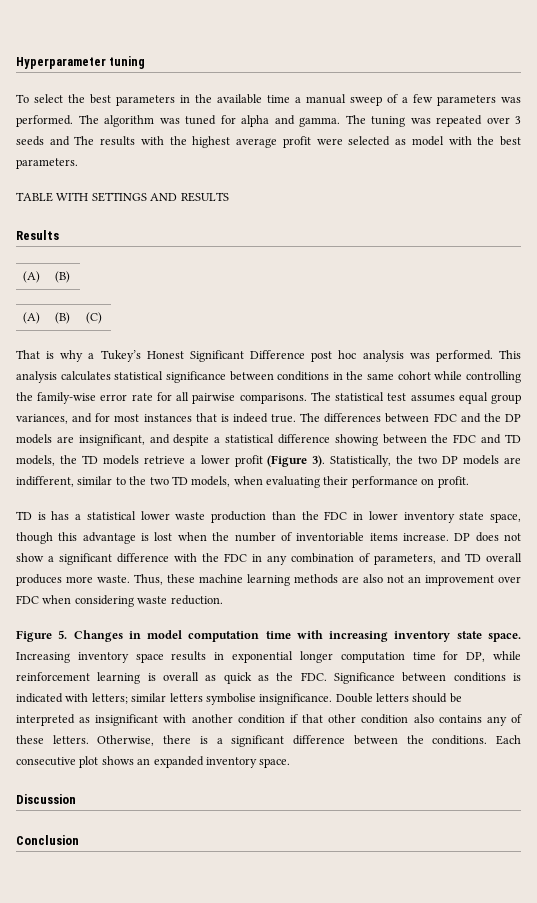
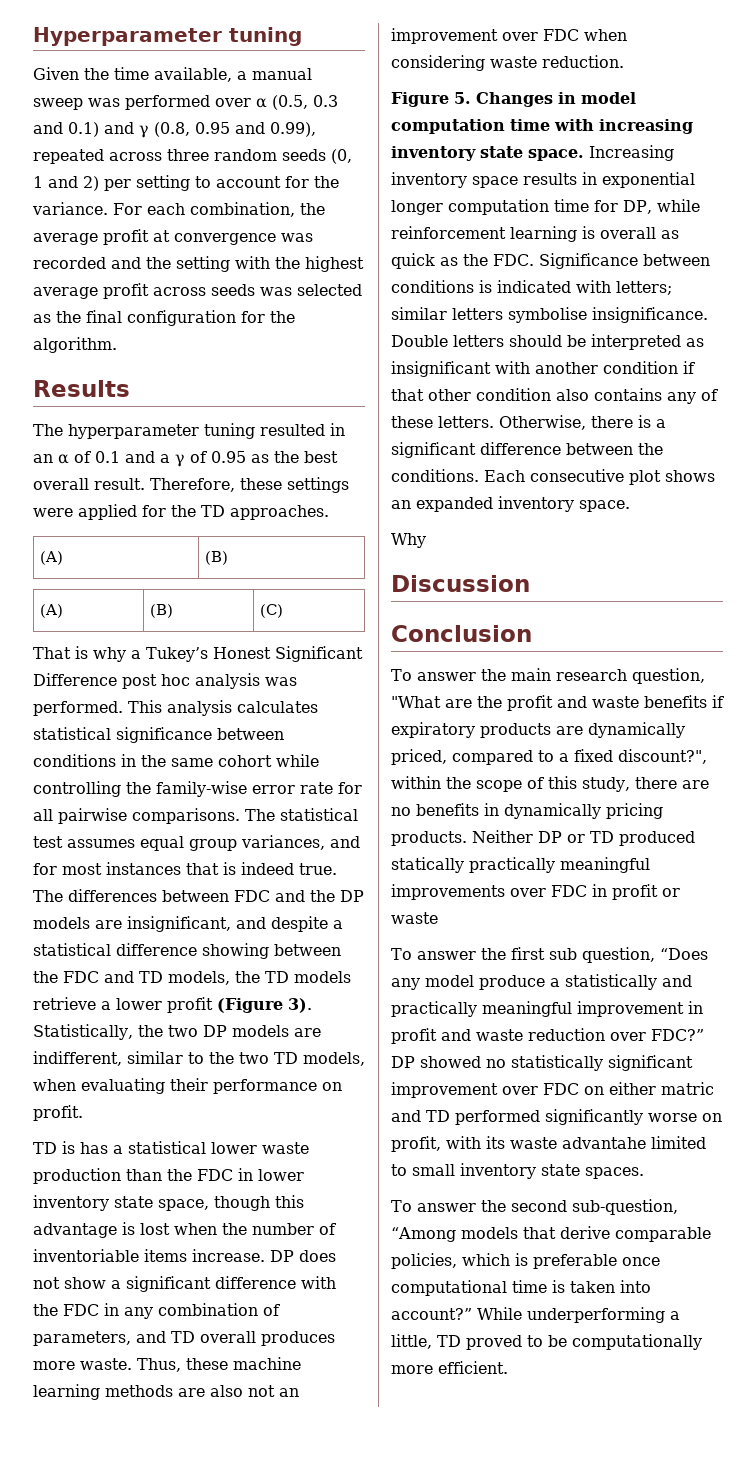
[16,94,521,106] [16,115,521,127] [16,136,136,146] To select the best parameters in the available time a manual sweep of a few parameters was performed. The algorithm was tuned for alpha and gamma. The tuning was repeated over 3 seeds and The results -> [33,67,312,82] [33,95,338,110] [33,122,316,138] [33,149,352,164] [33,175,339,191] [32,202,325,217] [33,229,313,245] [33,256,230,272] Given the time available, a manual sweep was performed over α (0.5, 0.3 and 0.1) and γ (0.8, 0.95 and 0.99), repeated across three random seeds (0, 1 and 2) per setting to account for the variance. For each combination, the average profit at convergence was recorded and the setting
[316,136,522,146] [16,158,78,169] [16,192,229,202] [16,230,59,240] were selected as model with the best parameters. // TABLE WITH SETTINGS AND RESULTS // Results -> [153,284,362,296] [33,310,295,326] [33,337,117,353] [33,380,130,397] [33,423,345,439] [33,451,338,467] [33,477,349,493] [33,504,329,520] across seeds was selected as the final configuration for the algorithm. // Results // The hyperparameter tuning resulted in an α of 0.1 and a γ of 0.95 as the best overall result. Therefore, these settings were applied for the TD approaches.
(291, 763) none -> [391,533,426,548] // Why
(79, 840) none -> [391,668,705,684] [391,695,724,711] [391,722,685,738] [391,749,707,765] [391,776,709,792] [391,803,663,819] [391,830,695,846] [391,857,650,873] [391,884,680,900] [391,912,438,924] [391,947,708,963] [391,974,692,990] [391,1001,703,1017] [391,1028,704,1044] [391,1055,693,1071] [391,1082,714,1098] [391,1109,722,1125] [391,1136,706,1152] [391,1163,644,1179] [391,1199,678,1215] [391,1226,711,1242] [391,1253,660,1269] [391,1280,651,1296] [391,1307,680,1323] [391,1334,702,1350] [391,1361,508,1374] // To answer the main research question, "What are the profit and waste benefits if expiratory products are dynamically priced, compared to a fixed discount?", within the scope of this study, there are no benefits in dynamically pricing products. Neither DP or TD produced statically practically meaningful improvements over FDC in profit or waste // To answer the first sub question, “Does any model produce a statistically and practically meaningful improvement in profit and waste reduction over FDC?” DP showed no statistically significant improvement over FDC on either matric and TD performed significantly worse on profit, with its waste advantahe limited to small inventory state spaces. // To answer the second sub-question, “Among models that derive comparable policies, which is preferable once computational time is taken into account?” While underperforming a little, TD proved to be computationally more efficient.

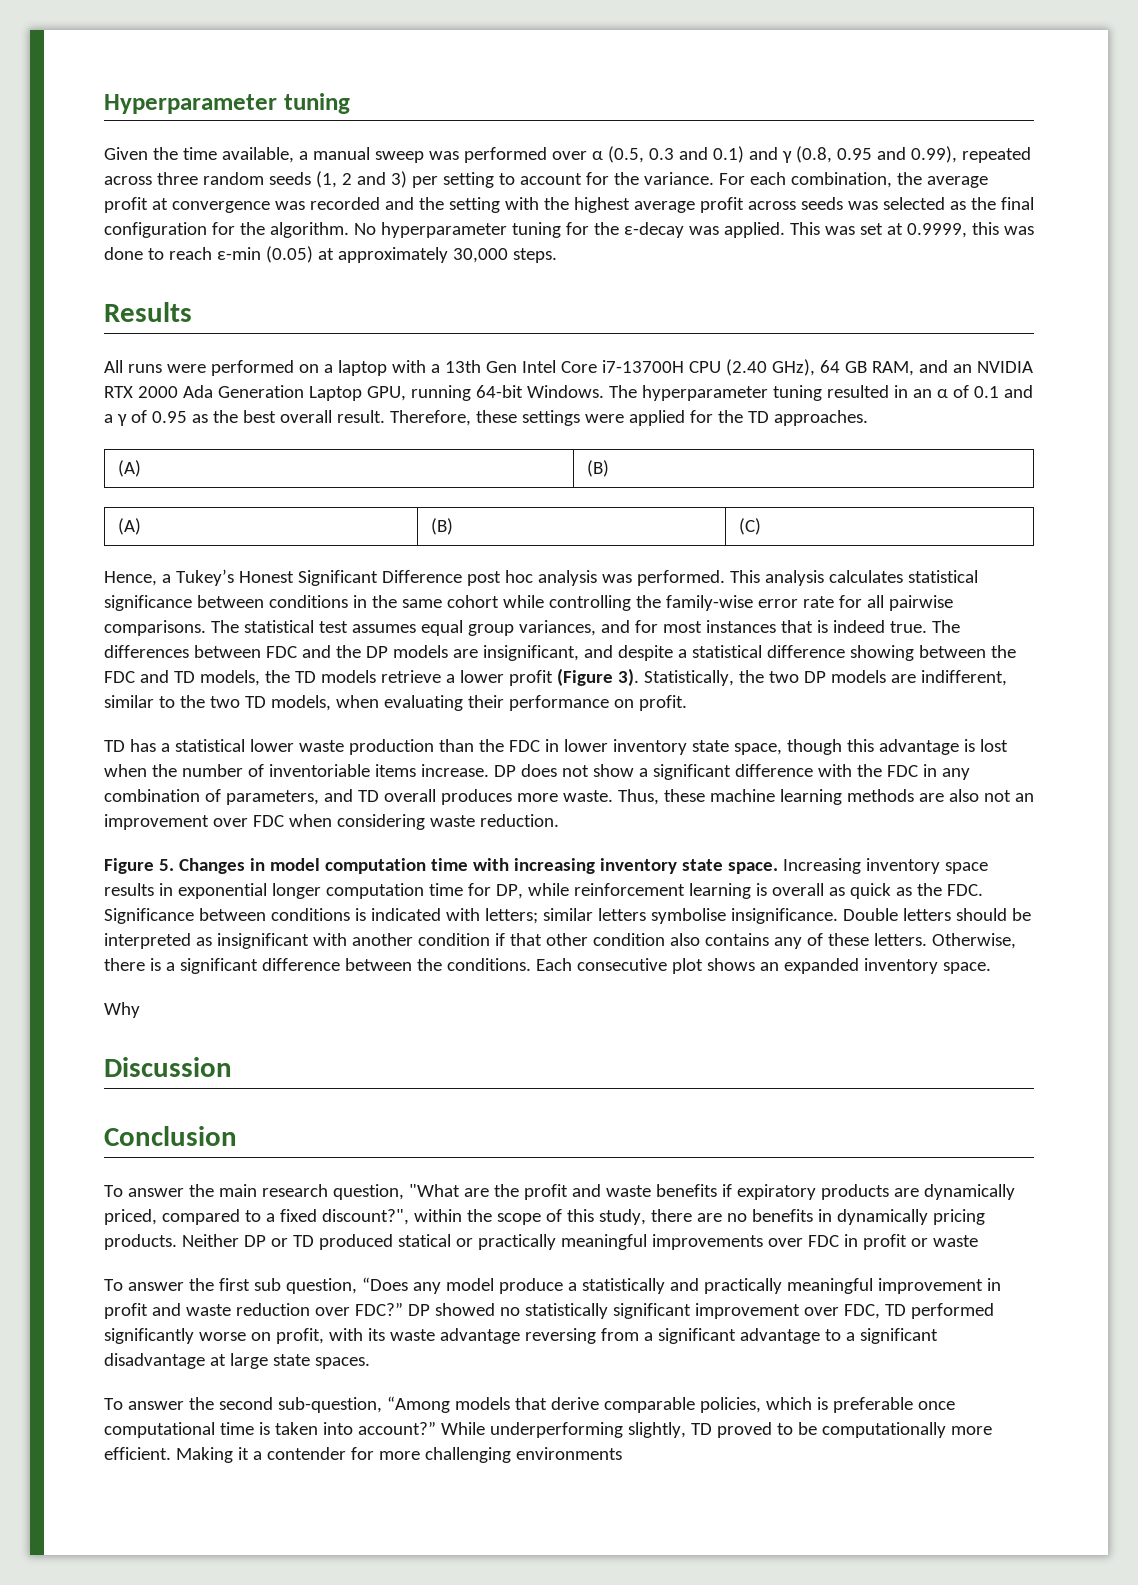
[331,149,352,164] [33,176,99,191] (0, 1 and 2) -> [315,171,407,188] (1, 2 and 3)
[33,380,130,397] // Results // -> [353,222,1034,238] [104,246,557,263] [104,302,192,322] [104,359,1033,376] [104,385,604,401] No hyperparameter tuning for the ε-decay was applied. This was set at 0.9999, this was done to reach ε-min (0.05) at approximately 30,000 steps. // Results // All runs were performed on a laptop with a 13th Gen Intel Core i7-13700H CPU (2.40 GHz), 64 GB RAM, and an NVIDIA RTX 2000 Ada Generation Laptop GPU, running 64-bit Windows.
[33,646,126,662] That is why -> [104,571,157,586] Hence,
[62,1141,75,1154] is -> (125, 746) none
[391,857,464,873] statically -> [397,1234,473,1247] statical or
[543,1082,714,1095] [391,1110,421,1122] FDC on either matric and -> [843,1304,880,1319] FDC,
[562,1136,706,1149] [391,1163,536,1179] advantahe limited to small inventory -> [439,1328,938,1344] [104,1353,268,1369] advantage reversing from a significant advantage to a significant disadvantage at large
[670,1311,680,1320] [391,1334,432,1349] a little, -> [627,1422,686,1438] slightly,
(508, 1367) none -> [175,1447,622,1463] Making it a contender for more challenging environments

